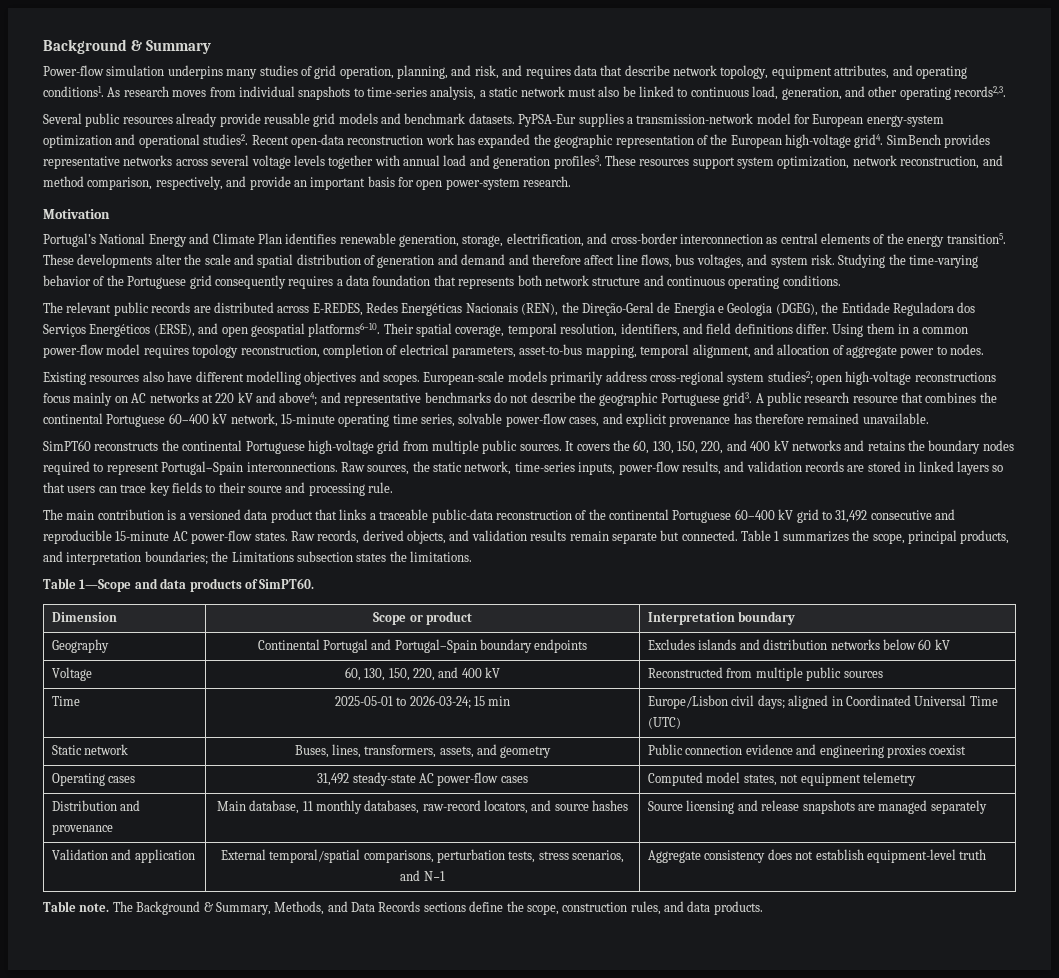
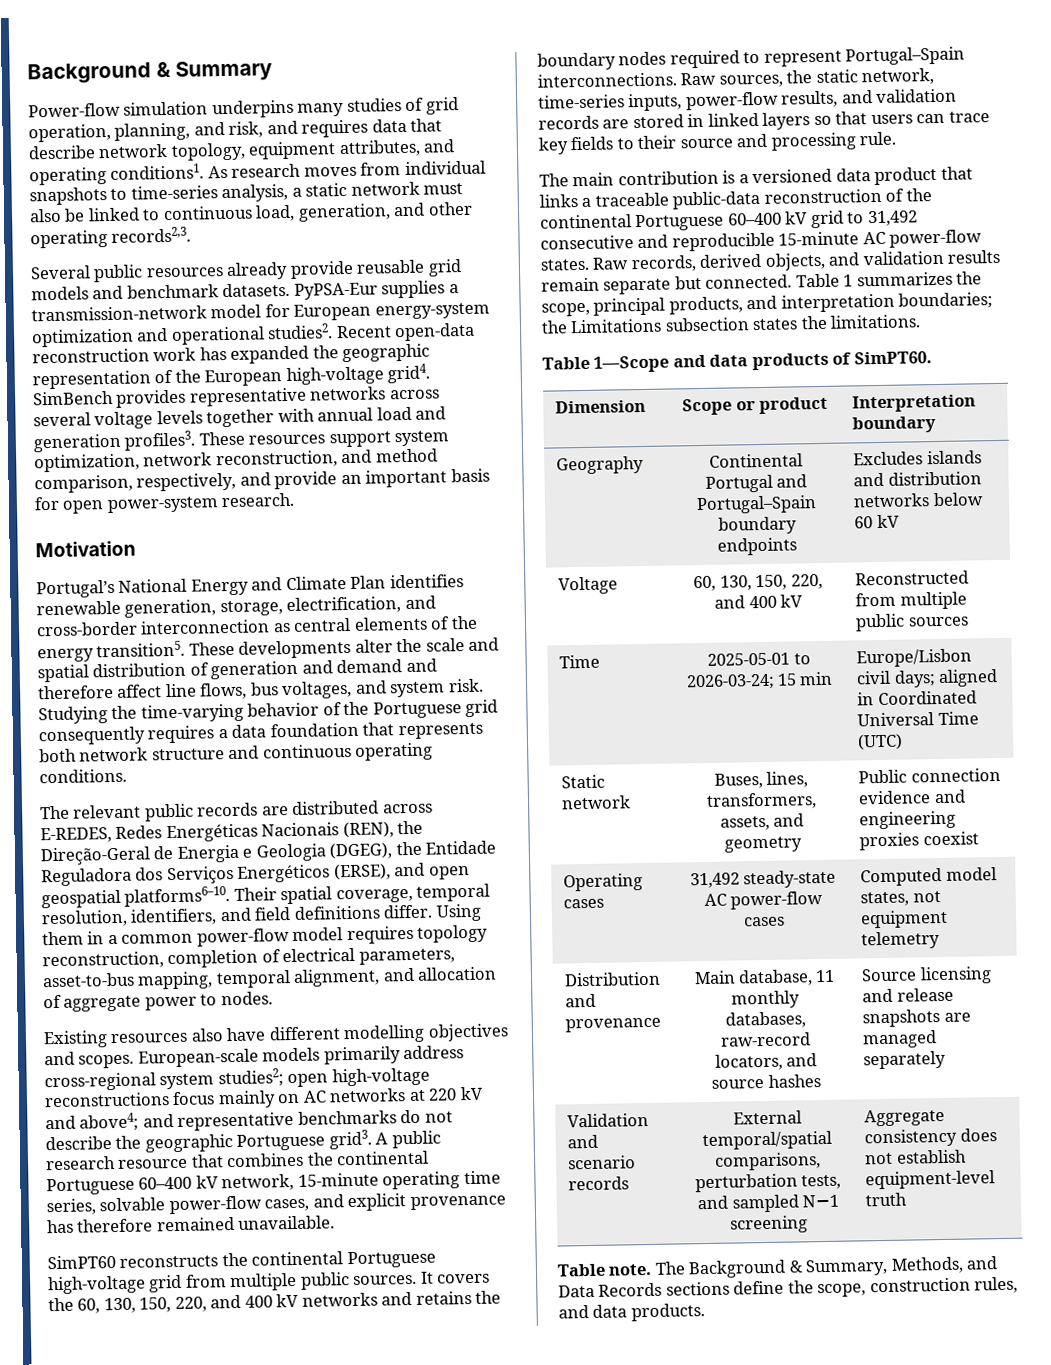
[134,849,195,863] application -> [568,1155,637,1170] [568,1176,630,1191] scenario records
[538,850,625,863] [400,870,421,881] stress scenarios, and -> [697,1194,799,1213] and sampled
(445, 876) none -> [730,1215,808,1234] screening

